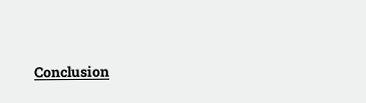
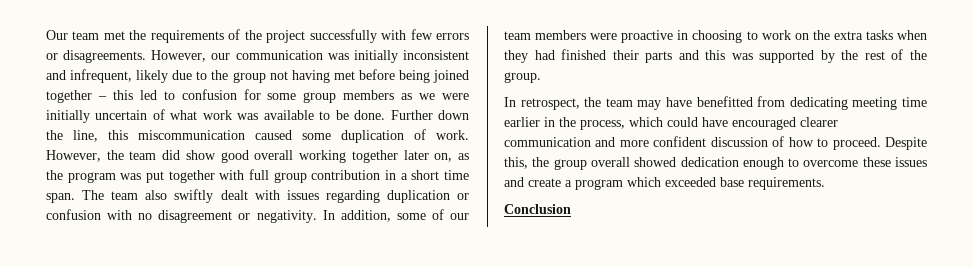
(34, 72) none -> [46,29,469,43] [46,50,470,63] [46,69,469,83] [46,89,470,103] [46,109,469,123] [46,129,469,143] [46,150,470,163] [46,169,470,183] [46,189,470,203] [46,209,470,223] [504,30,927,43] [504,49,928,63] [504,72,541,83] [504,96,927,110] [504,117,838,130] [504,136,928,150] [504,157,927,170] [504,177,825,190] Our team met the requirements of the project successfully with few errors or disagreements. However, our communication was initially inconsistent and infrequent, likely due to the group not having met before being joined together – this led to confusion for some group members as we were initially uncertain of what work was available to be done. Further down the line, this miscommunication caused some duplication of work. However, the team did show good overall working together later on, as the program was put together with full group contribution in a short time span. The team also swiftly dealt with issues regarding duplication or confusion with no disagreement or negativity. In addition, some of our team members were proactive in choosing to work on the extra tasks when they had finished their parts and this was supported by the rest of the group. // In retrospect, the team may have benefitted from dedicating meeting time earlier in the process, which could have encouraged clearer communication and more confident discussion of how to proceed. Despite this, the group overall showed dedication enough to overcome these issues and create a program which exceeded base requirements. //

